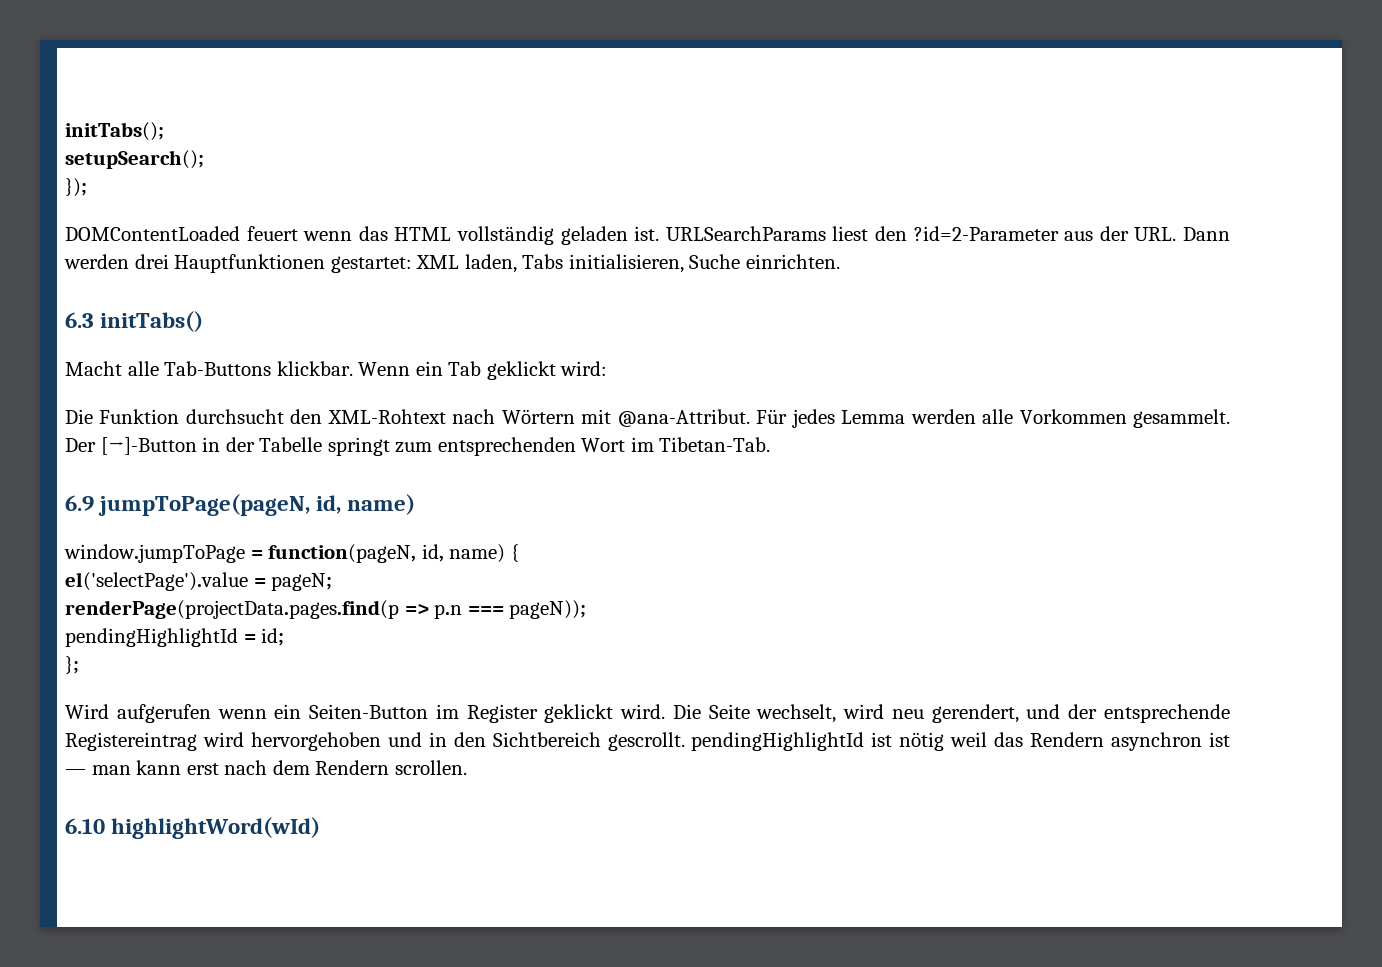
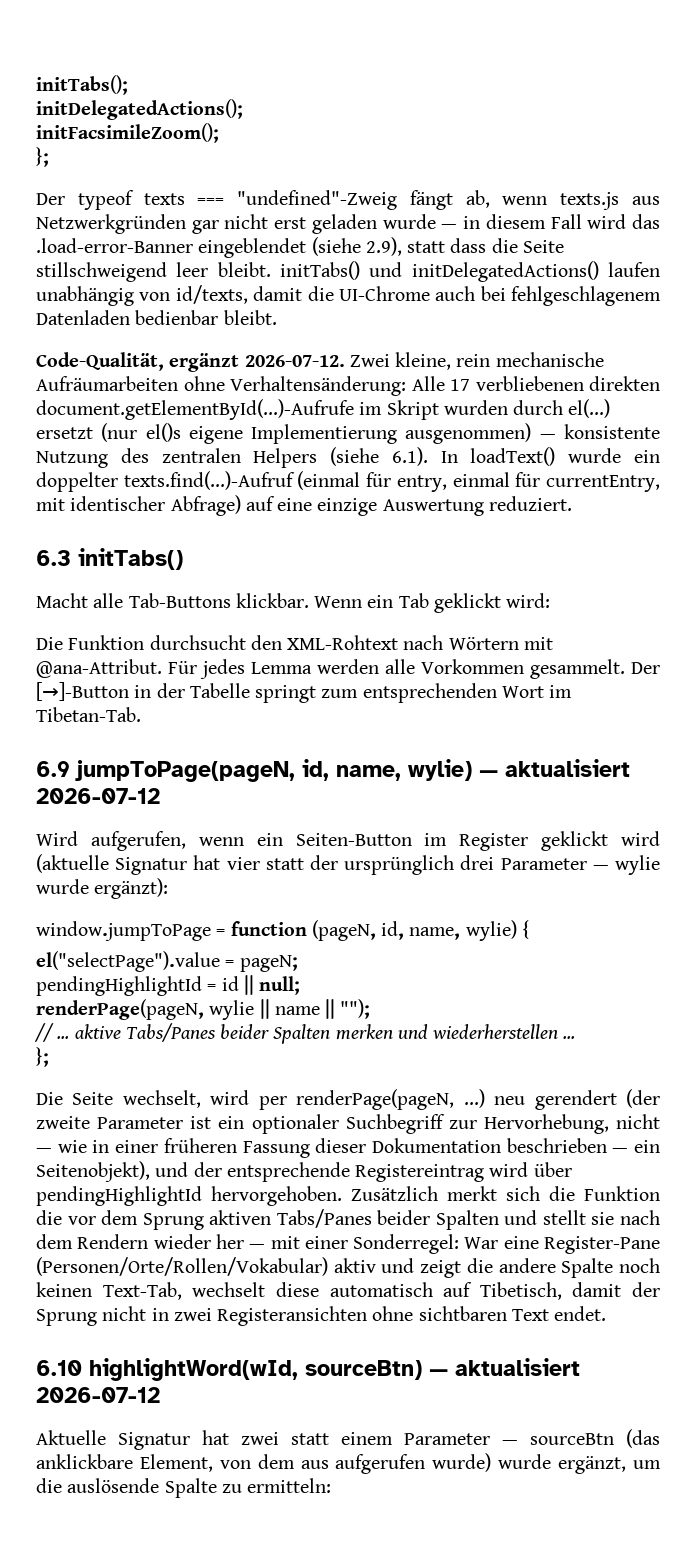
[65,150,204,169] [65,178,87,197] [65,226,1230,245] [64,254,840,273] setupSearch(); // }); // DOMContentLoaded feuert wenn das HTML vollständig geladen ist. URLSearchParams liest den ?id=2-Parameter aus der URL. Dann werden drei Hauptfunktionen gestartet: XML laden, Tabs initialisieren, Suche einrichten. -> [36,99,243,120] [36,123,219,143] [36,147,49,167] [36,190,660,210] [36,214,661,234] [36,237,564,258] [36,261,660,282] [36,285,661,306] [36,310,277,325] [36,352,604,372] [36,376,660,396] [36,399,611,420] [36,423,660,444] [36,447,660,468] [36,471,660,492] [36,495,572,516] initDelegatedActions(); // initFacsimileZoom(); // }; // Der typeof texts === "undefined"-Zweig fängt ab, wenn texts.js aus Netzwerkgründen gar nicht erst geladen wurde — in diesem Fall wird das .load-error-Banner eingeblendet (siehe 2.9), statt dass die Seite stillschweigend leer bleibt. initTabs() und initDelegatedActions() laufen unabhängig von id/texts, damit die UI-Chrome auch bei fehlgeschlagenem Datenladen bedienbar bleibt. // Code-Qualität, ergänzt 2026-07-12. Zwei kleine, rein mechanische Aufräumarbeiten ohne Verhaltensänderung: Alle 17 verbliebenen direkten document.getElementById(...)-Aufrufe im Skript wurden durch el(...) ersetzt (nur el()s eigene Implementierung ausgenommen) — konsistente Nutzung des zentralen Helpers (siehe 6.1). In loadText() wurde ein doppelter texts.find(...)-Aufruf (einmal für entry, einmal für currentEntry, mit identischer Abfrage) auf eine einzige Auswertung reduziert.
[347,494,416,515] [64,544,519,563] [65,572,333,591] [65,600,587,619] [65,628,285,647] [65,656,79,674] name) // window.jumpToPage = function(pageN, id, name) { // el('selectPage').value = pageN; // renderPage(projectData.pages.find(p => p.n === pageN)); // pendingHighlightId = id; // }; -> [336,759,630,781] [36,788,160,804] name, wylie) — aktualisiert 2026-07-12
[116,704,211,723] aufgerufen -> [90,831,186,851] aufgerufen,
[620,704,1019,723] wird. Die Seite wechselt, wird neu gerendert, -> [621,831,660,846] [36,854,660,875] [36,878,169,899] [36,920,529,941] [36,951,298,972] [36,975,301,996] [36,999,371,1020] [34,1023,576,1044] [36,1047,49,1067] [36,1089,661,1110] [36,1114,660,1134] [36,1138,660,1158] [36,1161,150,1182] wird (aktuelle Signatur hat vier statt der ursprünglich drei Parameter — wylie wurde ergänzt): // window.jumpToPage = function (pageN, id, name, wylie) { // el("selectPage").value = pageN; // pendingHighlightId = id || null; // renderPage(pageN, wylie || name || ""); // // ... aktive Tabs/Panes beider Spalten merken und wiederherstellen ... // }; // Die Seite wechselt, wird per renderPage(pageN, ...) neu gerendert (der zweite Parameter ist ein optionaler Suchbegriff zur Hervorhebung, nicht — wie in einer früheren Fassung dieser Dokumentation beschrieben — ein Seitenobjekt),
[250,732,1231,751] [65,760,467,775] [65,817,321,839] hervorgehoben und in den Sichtbereich gescrollt. pendingHighlightId ist nötig weil das Rendern asynchron ist — man kann erst nach dem Rendern scrollen. // 6.10 highlightWord(wId) -> [533,1162,572,1177] [36,1186,660,1206] [36,1209,660,1230] [36,1234,661,1254] [36,1257,660,1278] [36,1282,660,1300] [36,1306,607,1326] [36,1358,580,1381] [36,1387,160,1403] [36,1429,660,1450] [36,1453,662,1474] [36,1478,332,1498] über pendingHighlightId hervorgehoben. Zusätzlich merkt sich die Funktion die vor dem Sprung aktiven Tabs/Panes beider Spalten und stellt sie nach dem Rendern wieder her — mit einer Sonderregel: War eine Register-Pane (Personen/Orte/Rollen/Vokabular) aktiv und zeigt die andere Spalte noch keinen Text-Tab, wechselt diese automatisch auf Tibetisch, damit der Sprung nicht in zwei Registeransichten ohne sichtbaren Text endet. // 6.10 highlightWord(wId, sourceBtn) — aktualisiert 2026-07-12 // Aktuelle Signatur hat zwei statt einem Parameter — sourceBtn (das anklickbare Element, von dem aus aufgerufen wurde) wurde ergänzt, um die auslösende Spalte zu ermitteln:

